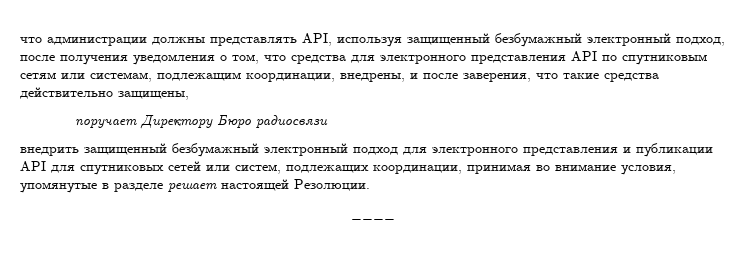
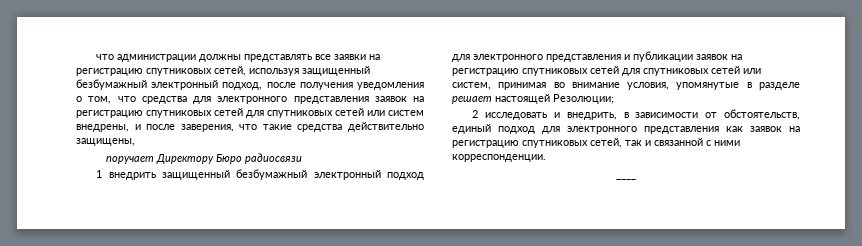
[302,33,332,46] API, -> [315,54,381,60] [76,66,246,76] все заявки на регистрацию спутниковых сетей,
[571,51,707,65] [20,72,335,82] API по спутниковым сетям или системам, подлежащим координации, -> [374,96,424,102] [76,108,424,118] заявок на регистрацию спутниковых сетей для спутниковых сетей или систем
(328, 122) none -> [96,170,103,178] 1
[20,161,46,172] API -> [696,54,742,60] [452,66,619,76] заявок на регистрацию спутниковых сетей
[286,165,462,174] подлежащих координации, -> (491, 86) none
[294,179,370,191] Резолюции. -> [553,94,614,104] [472,109,800,120] [452,124,800,134] [452,138,740,148] [452,154,546,162] Резолюции; // 2 исследовать и внедрить, в зависимости от обстоятельств, единый подход для электронного представления как заявок на регистрацию спутниковых сетей, так и связанной с ними корреспонденции.

